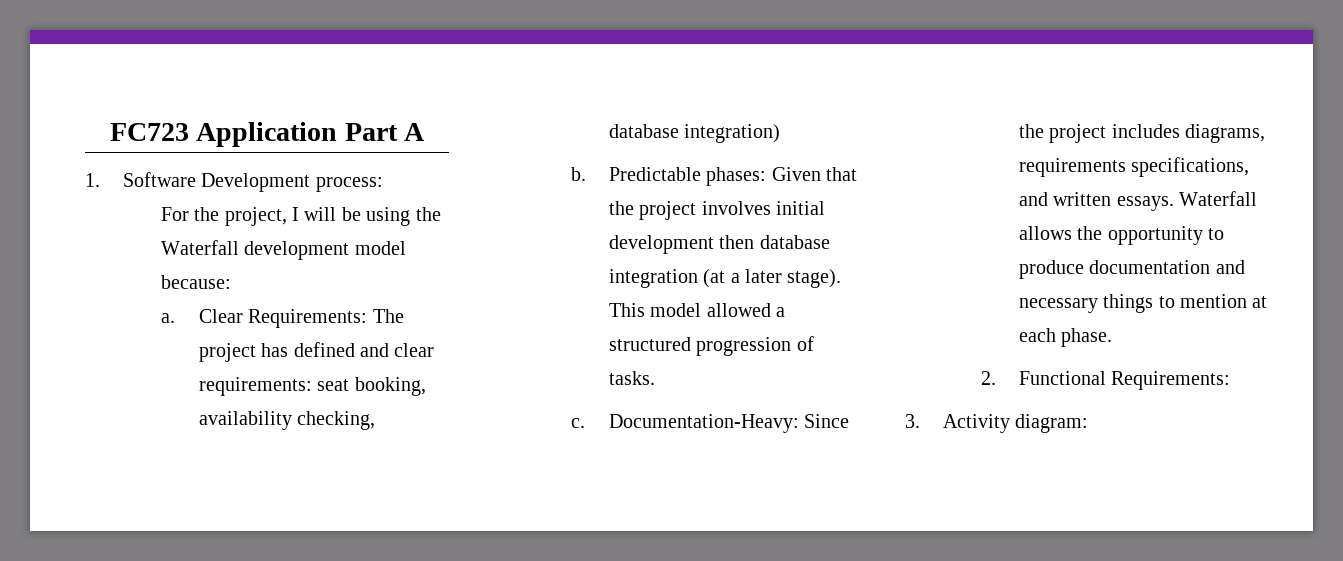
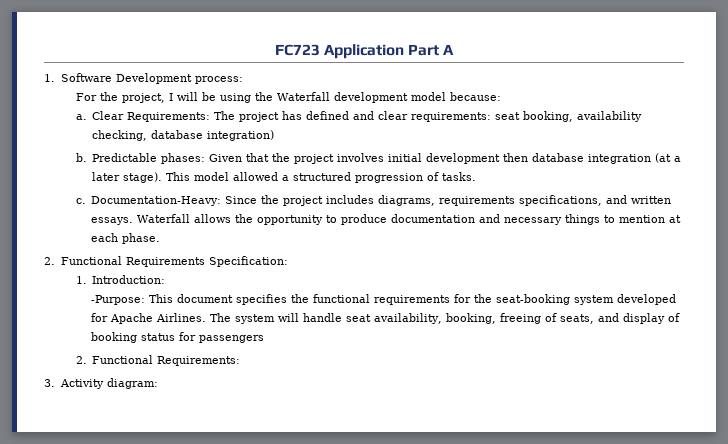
(1113, 337) none -> [44,256,288,267] [75,275,165,284] [91,294,677,305] [91,313,681,324] [91,332,265,343] // 2. Functional Requirements Specification: // 1. Introduction: // -Purpose: This document specifies the functional requirements for the seat-booking system developed for Apache Airlines. The system will handle seat availability, booking, freeing of seats, and display of booking status for passengers

